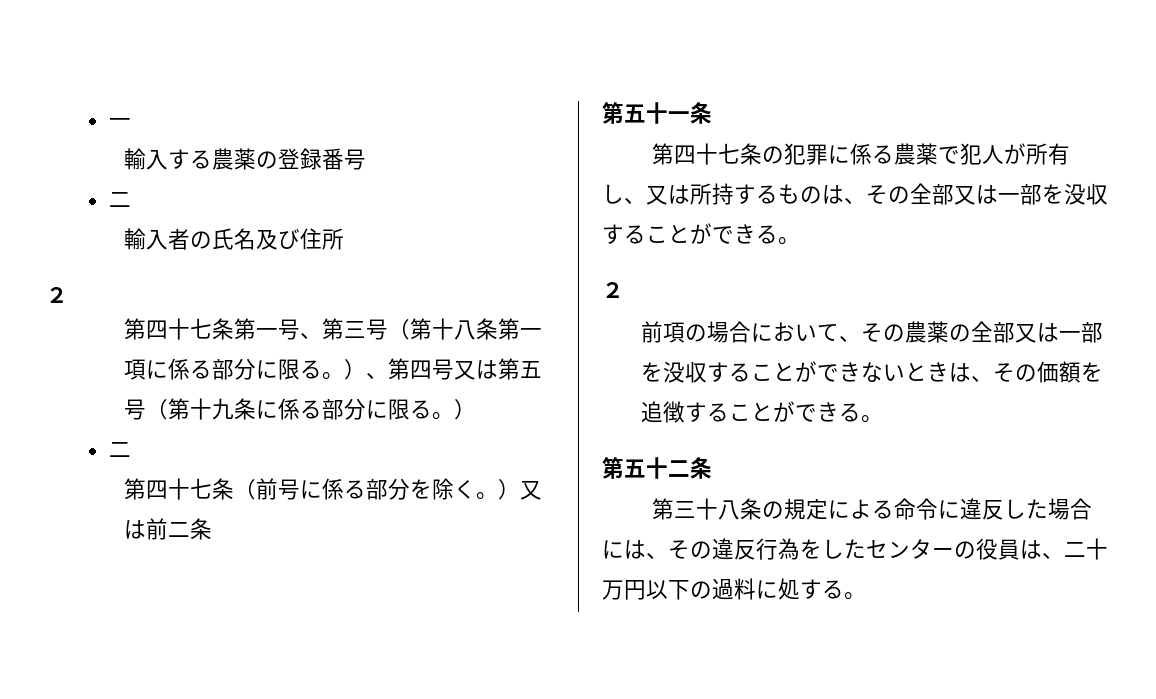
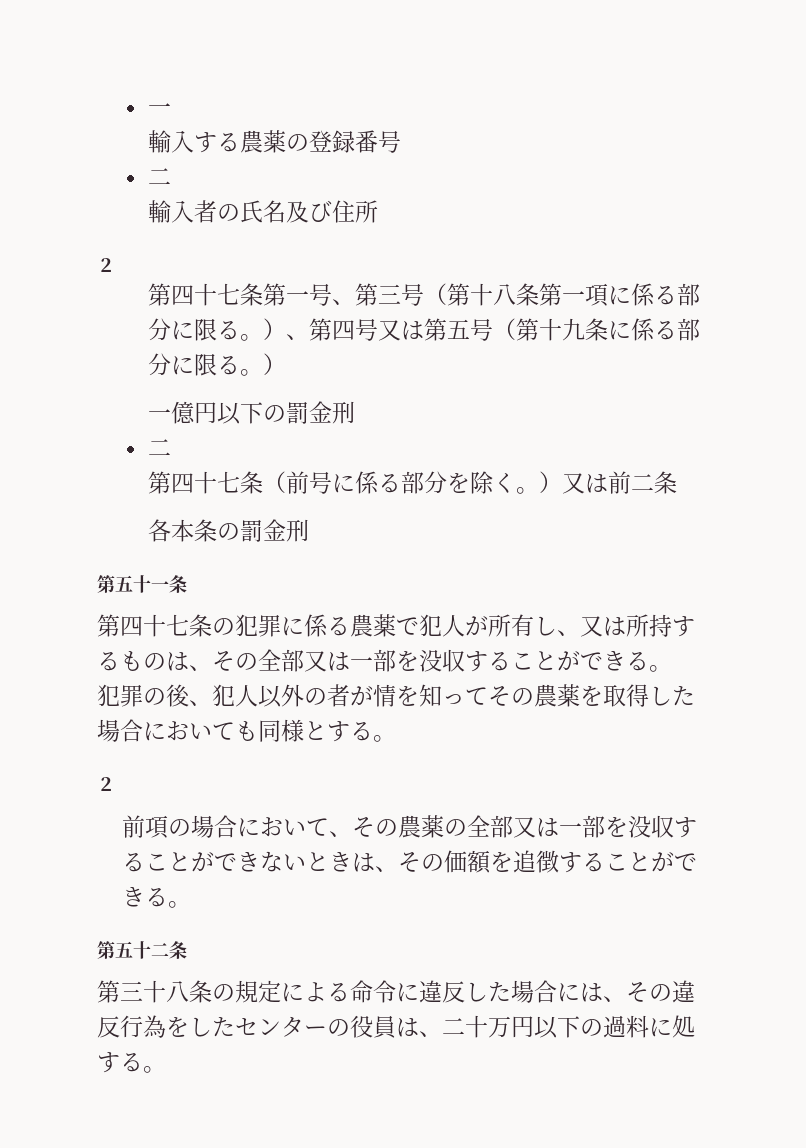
(477, 409) none -> [147,401,355,425] // 一億円以下の罰金刑
(213, 529) none -> [147,519,309,542] // 各本条の罰金刑
(800, 241) none -> [97,684,695,708] [97,719,396,742] // 犯罪の後、犯人以外の者が情を知ってその農薬を取得した場合においても同様とする。

